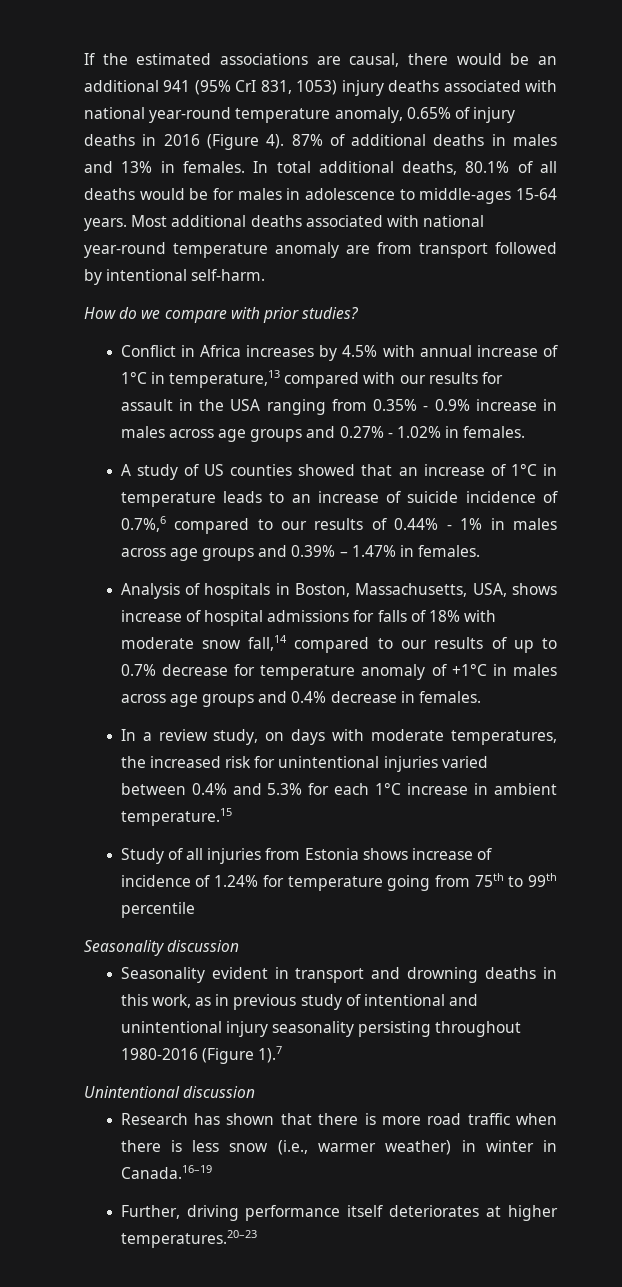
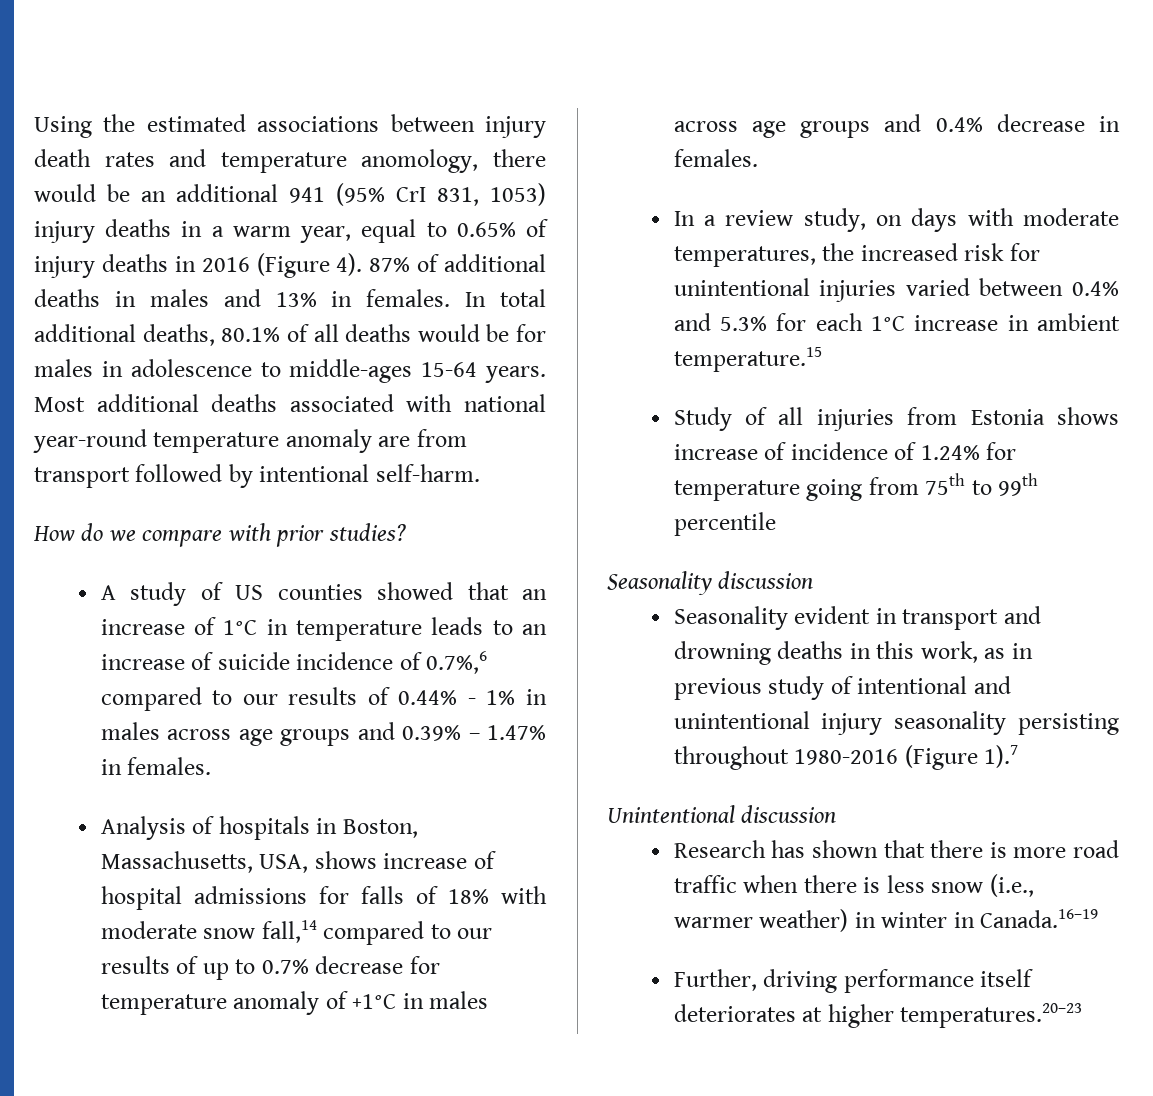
[84,53,95,65] If -> [34,116,92,138] Using
[316,53,400,67] are causal, -> [390,114,546,138] [34,149,479,173] between injury death rates and temperature anomology,
[443,80,557,92] [84,107,403,123] associated with national year-round temperature anomaly, -> [181,219,447,243] in a warm year, equal to
[120,345,558,361] [120,370,504,388] [120,399,558,415] [120,426,526,442] // Conflict in Africa increases by 4.5% with annual increase of 1°C in temperature,13 compared with our results for assault in the USA ranging from 0.35% - 0.9% increase in males across age groups and 0.27% - 1.02% in females. -> (406, 532) none

